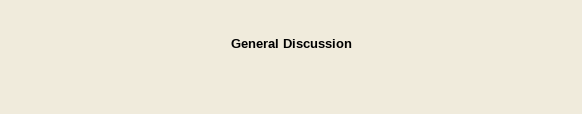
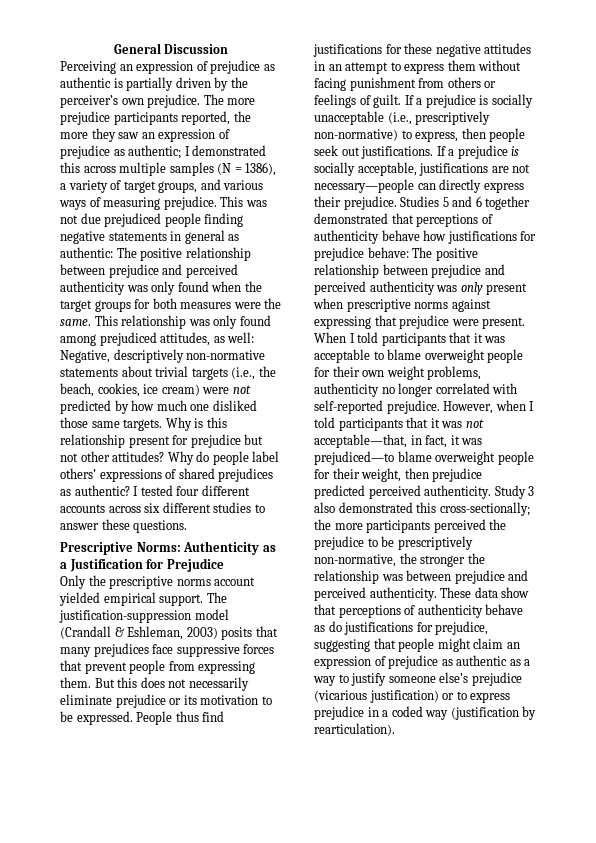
(352, 43) none -> [60,60,275,74] [60,77,248,91] [60,94,256,108] [60,111,251,125] [60,128,230,142] [60,145,267,159] [60,162,277,176] [60,179,264,193] [59,196,267,210] [60,213,244,227] [60,230,240,244] [60,247,251,261] [60,264,238,278] [60,281,262,295] [60,298,282,312] [60,315,271,329] [60,332,255,346] [60,349,266,363] [60,366,276,380] [60,383,251,397] [60,400,257,414] [60,417,227,431] [60,434,264,448] [60,451,280,465] [60,468,274,482] [60,485,250,496] [60,502,265,513] [60,519,188,533] [60,541,276,555] [60,558,224,572] [60,575,256,589] [59,592,227,606] [59,609,229,623] [60,626,278,640] [60,643,275,657] [60,660,256,674] [60,677,249,691] [60,694,272,708] [60,711,225,725] [313,43,532,57] [314,60,522,74] [314,77,497,91] [314,94,533,108] [314,111,491,125] [314,128,526,142] [314,145,520,159] [314,162,531,176] [314,179,524,193] [314,196,531,210] [314,213,493,227] [314,230,537,244] [314,247,478,261] [314,264,505,278] [314,281,528,295] [313,298,491,312] [314,315,526,329] [314,332,506,346] [314,349,524,363] [314,366,482,380] [314,383,518,397] [314,400,535,414] [314,417,484,431] [314,434,483,448] [314,451,534,465] [314,468,483,482] [314,485,535,499] [314,502,530,516] [314,519,507,533] [314,536,473,550] [314,553,485,567] [314,570,529,584] [314,587,530,601] [314,604,524,618] [314,621,489,635] [314,638,520,652] [314,655,531,669] [313,672,522,686] [314,690,511,703] [314,706,537,720] [314,723,395,736] // Perceiving an expression of prejudice as authentic is partially driven by the perceiver’s own prejudice. The more prejudice participants reported, the more they saw an expression of prejudice as authentic; I demonstrated this across multiple samples (N = 1386), a variety of target groups, and various ways of measuring prejudice. This was not due prejudiced people finding negative statements in general as authentic: The positive relationship between prejudice and perceived authenticity was only found when the target groups for both measures were the same. This relationship was only found among prejudiced attitudes, as well: Negative, descriptively non-normative statements about trivial targets (i.e., the beach, cookies, ice cream) were not predicted by how much one disliked those same targets. Why is this relationship present for prejudice but not other attitudes? Why do people label others’ expressions of shared prejudices as authentic? I tested four different accounts across six different studies to answer these questions. // Prescriptive Norms: Authenticity as a Justification for Prejudice // Only the prescriptive norms account yielded empirical support. The justification-suppression model (Crandall & Eshleman, 2003) posits that many prejudices face suppressive forces that prevent people from expressing them. But this does not necessarily eliminate prejudice or its motivation to be expressed. People thus find justifications for these negative attitudes in an attempt to express them without facing punishment from others or feelings of guilt. If a prejudice is socially unacceptable (i.e., prescriptively non-normative) to express, then people seek out justifications. If a prejudice is socially acceptable, justifications are not necessary—people can directly express their prejudice. Studies 5 and 6 together demonstrated that perceptions of authenticity behave how justifications for prejudice behave: The positive relationship between prejudice and perceived authenticity was only present when prescriptive norms against expressing that prejudice were present. When I told participants that it was acceptable to blame overweight people for their own weight problems, authenticity no longer correlated with self-reported prejudice. However, when I told participants that it was not acceptable—that, in fact, it was prejudiced—to blame overweight people for their weight, then prejudice predicted perceived authenticity. Study 3 also demonstrated this cross-sectionally; the more participants perceived the prejudice to be prescriptively non-normative, the stronger the relationship was between prejudice and perceived authenticity. These data show that perceptions of authenticity behave as do justifications for prejudice, suggesting that people might claim an expression of prejudice as authentic as a way to justify someone else’s prejudice (vicarious justification) or to express prejudice in a coded way (justification by rearticulation).

